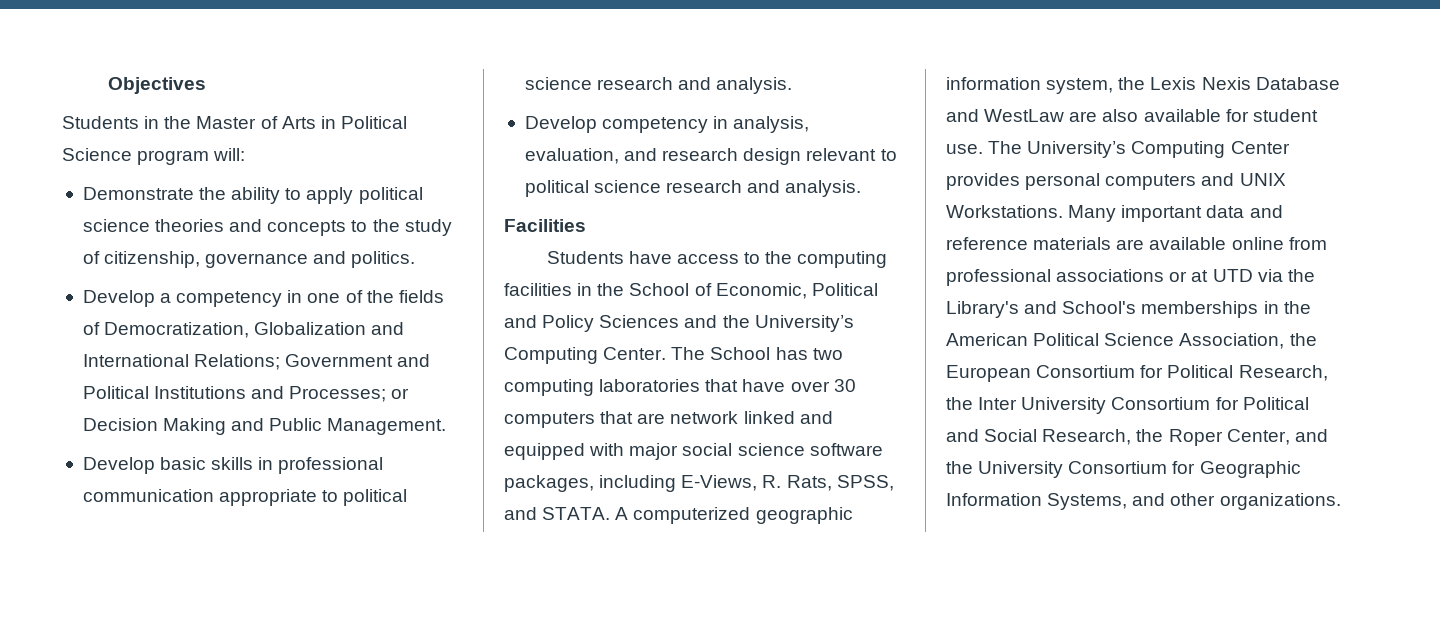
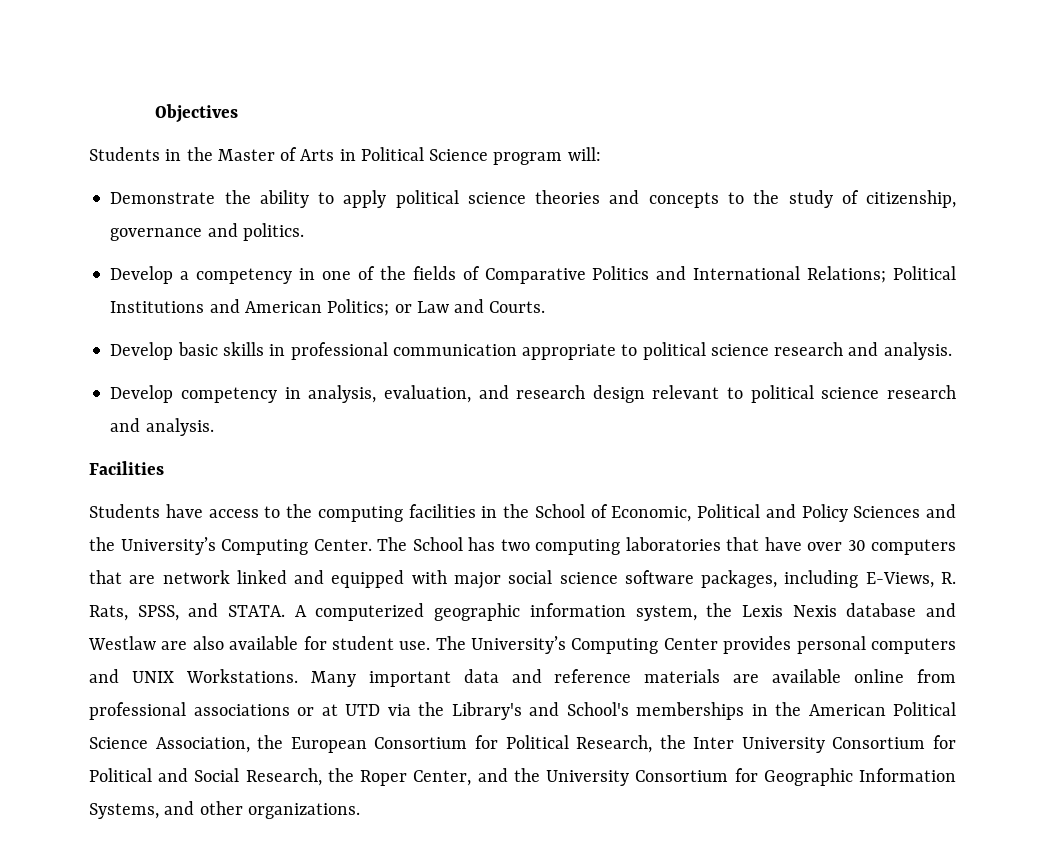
[104,322,367,338] Democratization, Globalization -> [484,266,650,284] Comparative Politics
[285,354,431,367] Government and -> (887, 274) none
[289,386,410,402] [82,418,447,435] Processes; or Decision Making and Public Management. -> [244,299,546,316] American Politics; or Law and Courts.
[1255,77,1340,90] [946,109,1065,122] Database and WestLaw -> [846,603,957,617] [88,636,156,650] database and Westlaw

